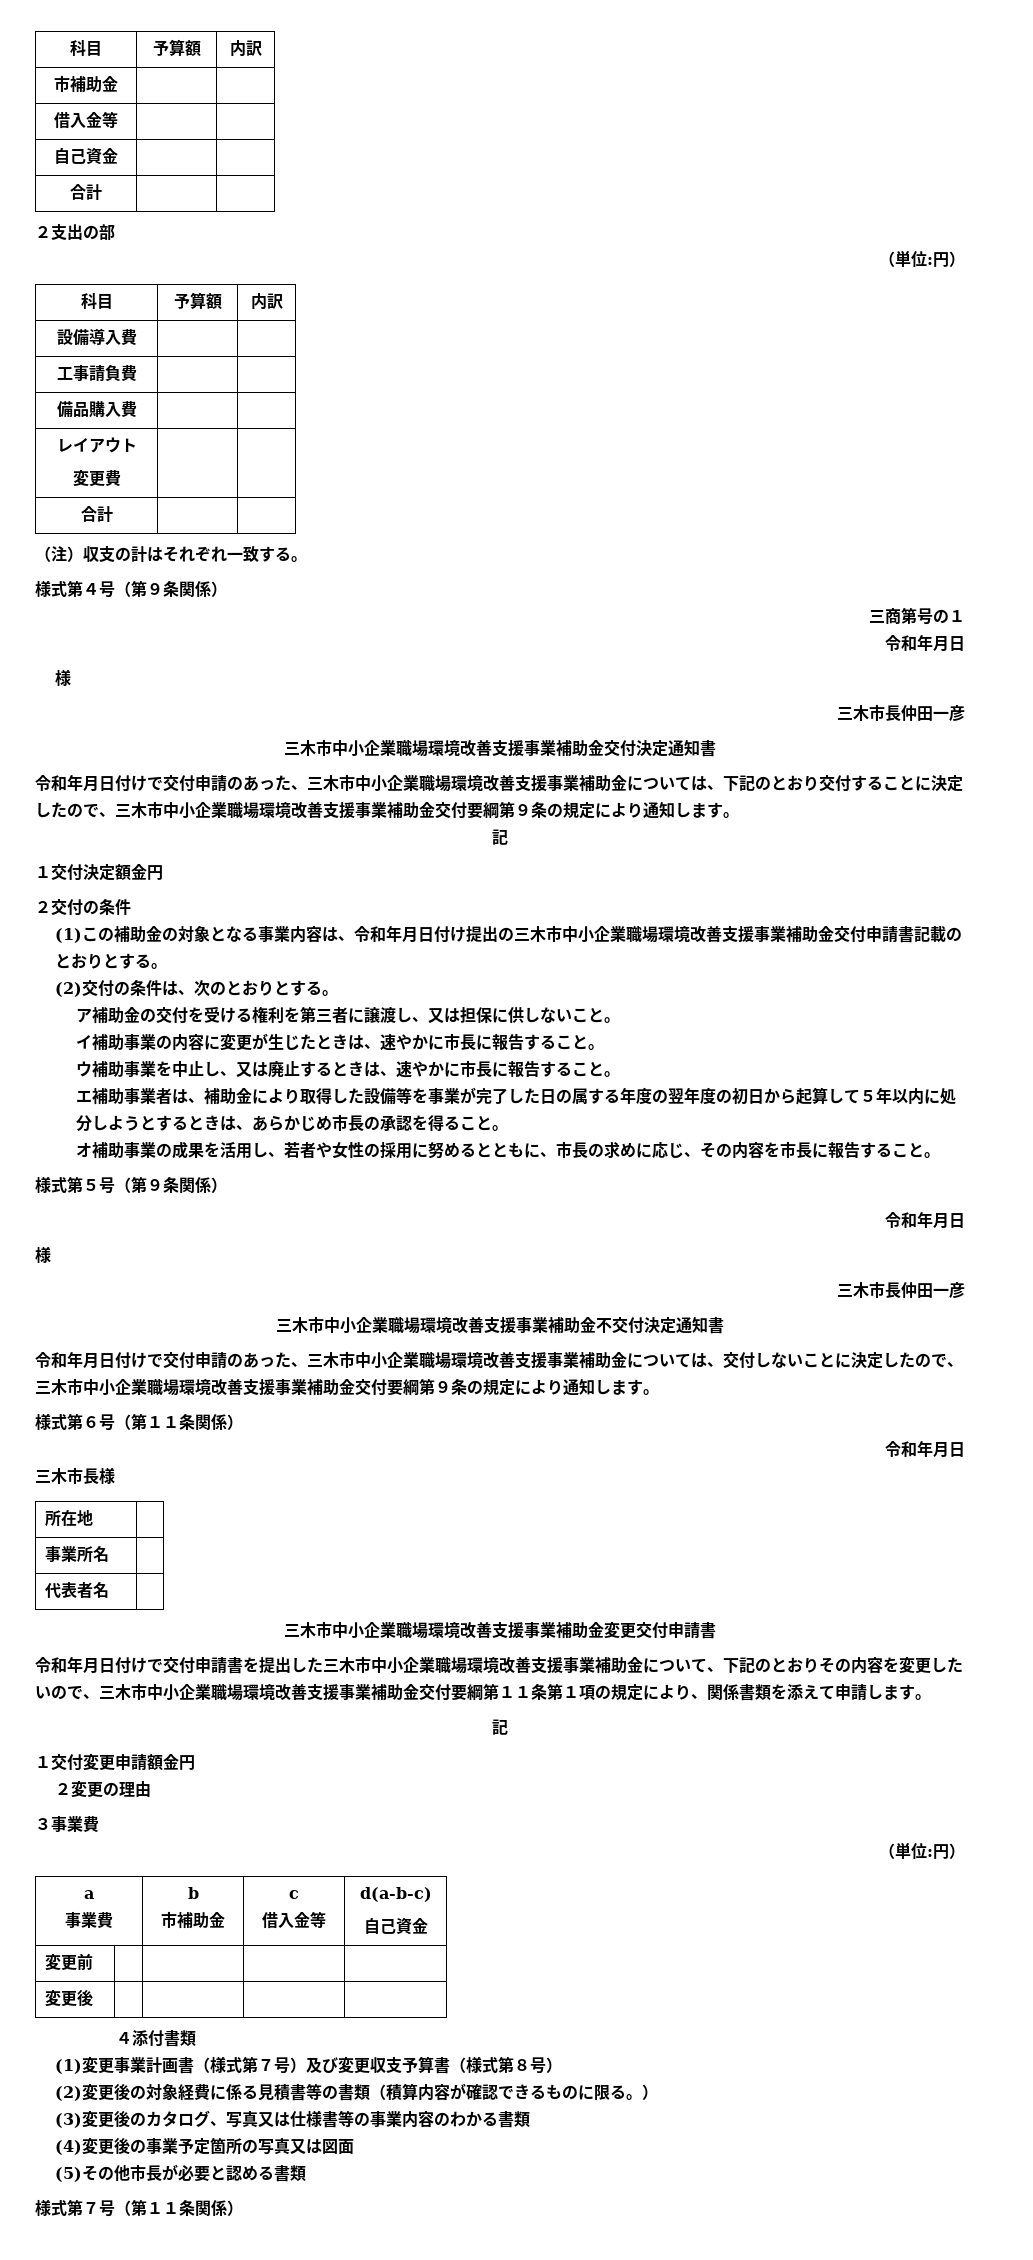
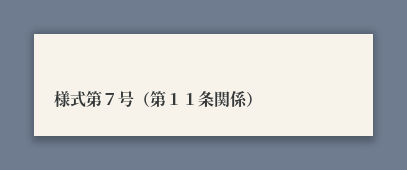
[70,40,102,56] [152,39,201,57] [229,40,262,57] [54,75,118,93] [54,111,118,129] [54,147,118,165] [70,184,102,201] [35,223,115,241] [879,250,965,267] [80,293,113,309] [173,292,222,310] [250,293,283,310] [56,328,137,346] [56,364,137,382] [56,401,137,418] [56,437,137,453] [72,469,121,487] [80,506,113,523] [35,545,307,563] [35,580,227,598] [869,607,965,625] [885,634,965,652] [55,669,72,686] [837,704,965,722] [284,739,716,757] [35,774,963,792] [35,801,739,819] [492,829,508,845] [35,863,163,881] [35,898,131,916] [55,925,963,943] [55,953,168,969] [55,979,339,997] [75,1006,620,1024] [75,1033,604,1051] [75,1060,620,1078] [75,1087,956,1105] [75,1114,508,1132] [75,1141,940,1159] [35,1176,227,1194] [885,1211,965,1229] [35,1246,51,1263] [837,1281,965,1299] [276,1316,724,1334] [35,1351,963,1369] [35,1378,659,1396] [35,1413,243,1431] [885,1440,965,1458] [35,1467,115,1484] [44,1509,93,1527] [44,1545,109,1563] [44,1582,109,1599] [284,1621,716,1639] [35,1656,963,1674] [35,1683,931,1701] [492,1719,508,1735] [35,1753,195,1771] [55,1780,152,1798] [35,1815,99,1832] [879,1842,965,1859] [84,1890,94,1899] [65,1911,113,1928] [187,1887,199,1899] [161,1911,225,1929] [289,1890,299,1899] [262,1911,326,1929] [359,1887,432,1902] [363,1917,428,1935] [44,1953,93,1971] [44,1989,93,2007] [116,2029,197,2047] [55,2056,563,2074] [55,2083,659,2101] [55,2110,531,2128] [55,2137,355,2155] [55,2164,307,2182] 科目 | 予算額 | 内訳 // 市補助金 | | // 借入金等 | | // 自己資金 | | // 合計 | | // ２支出の部 // （単位:円） // 科目 | 予算額 | 内訳 // 設備導入費 | | // 工事請負費 | | // 備品購入費 | | // レイアウト // 変更費 | | // 合計 | | // （注）収支の計はそれぞれ一致する。 // 様式第４号（第９条関係） // 三商第号の１ // 令和年月日 // 様 // 三木市長仲田一彦 // 三木市中小企業職場環境改善支援事業補助金交付決定通知書 // 令和年月日付けで交付申請のあった、三木市中小企業職場環境改善支援事業補助金については、下記のとおり交付することに決定したので、三木市中小企業職場環境改善支援事業補助金交付要綱第９条の規定により通知します。 // 記 // １交付決定額金円 // ２交付の条件 // (1)この補助金の対象となる事業内容は、令和年月日付け提出の三木市中小企業職場環境改善支援事業補助金交付申請書記載のとおりとする。 // (2)交付の条件は、次のとおりとする。 // ア補助金の交付を受ける権利を第三者に譲渡し、又は担保に供しないこと。 // イ補助事業の内容に変更が生じたときは、速やかに市長に報告すること。 // ウ補助事業を中止し、又は廃止するときは、速やかに市長に報告すること。 // エ補助事業者は、補助金により取得した設備等を事業が完了した日の属する年度の翌年度の初日から起算して５年以内に処分しようとするときは、あらかじめ市長の承認を得ること。 // オ補助事業の成果を活用し、若者や女性の採用に努めるとともに、市長の求めに応じ、その内容を市長に報告すること。 // 様式第５号（第９条関係） // 令和年月日 // 様 // 三木市長仲田一彦 // 三木市中小企業職場環境改善支援事業補助金不交付決定通知書 // 令和年月日付けで交付申請のあった、三木市中小企業職場環境改善支援事業補助金については、交付しないことに決定したので、三木市中小企業職場環境改善支援事業補助金交付要綱第９条の規定により通知します。 // 様式第６号（第１１条関係） // 令和年月日 // 三木市長様 // 所在地 | // 事業所名 | // 代表者名 | // 三木市中小企業職場環境改善支援事業補助金変更交付申請書 // 令和年月日付けで交付申請書を提出した三木市中小企業職場環境改善支援事業補助金について、下記のとおりその内容を変更したいので、三木市中小企業職場環境改善支援事業補助金交付要綱第１１条第１項の規定により、関係書類を添えて申請します。 // 記 // １交付変更申請額金円 // ２変更の理由 // ３事業費 // （単位:円） // a // 事業費 | b // 市補助金 | c // 借入金等 | d(a-b-c) // 自己資金 // 変更前 | | | | // 変更後 | | | | // ４添付書類 // (1)変更事業計画書（様式第７号）及び変更収支予算書（様式第８号） // (2)変更後の対象経費に係る見積書等の書類（積算内容が確認できるものに限る。） // (3)変更後のカタログ、写真又は仕様書等の事業内容のわかる書類 // (4)変更後の事業予定箇所の写真又は図面 // (5)その他市長が必要と認める書類 // -> (54, 99) none

